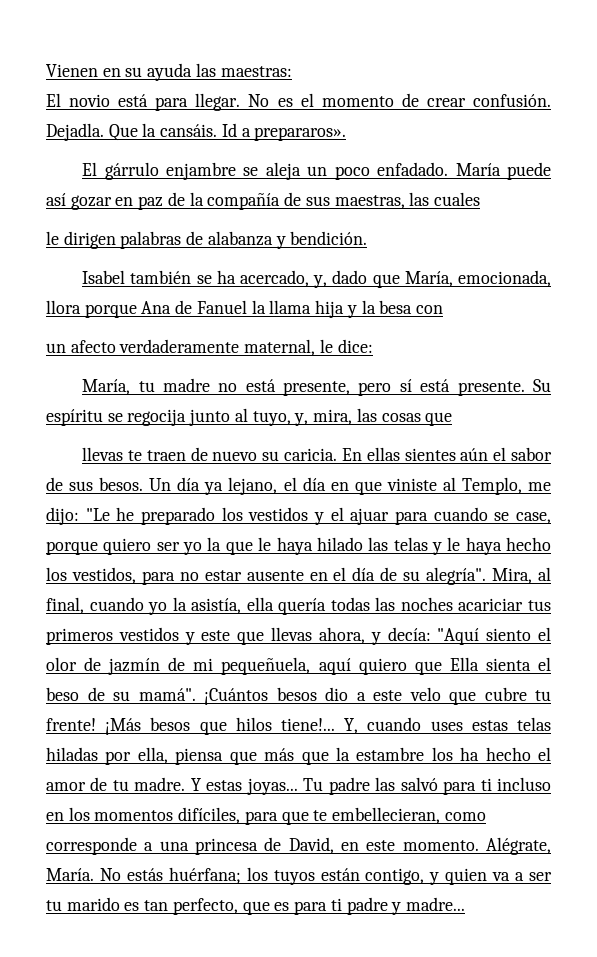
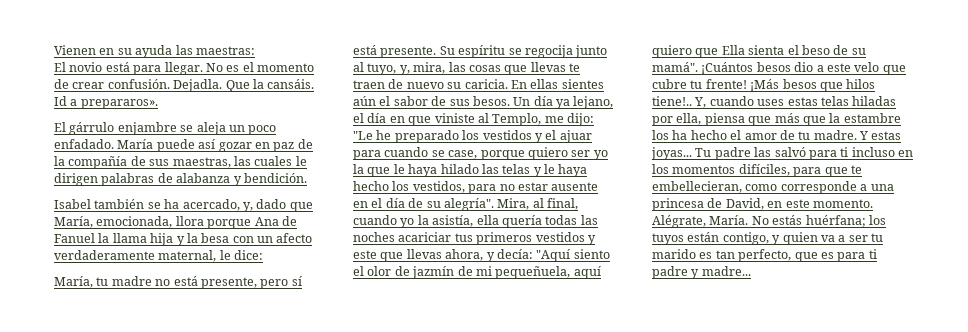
(480, 199) // -> (293, 161) none
(443, 309) // -> (254, 239) none
(453, 419) // -> (528, 70) none
[281,718,335,731] tiene!... -> [652,96,692,106] tiene!..

